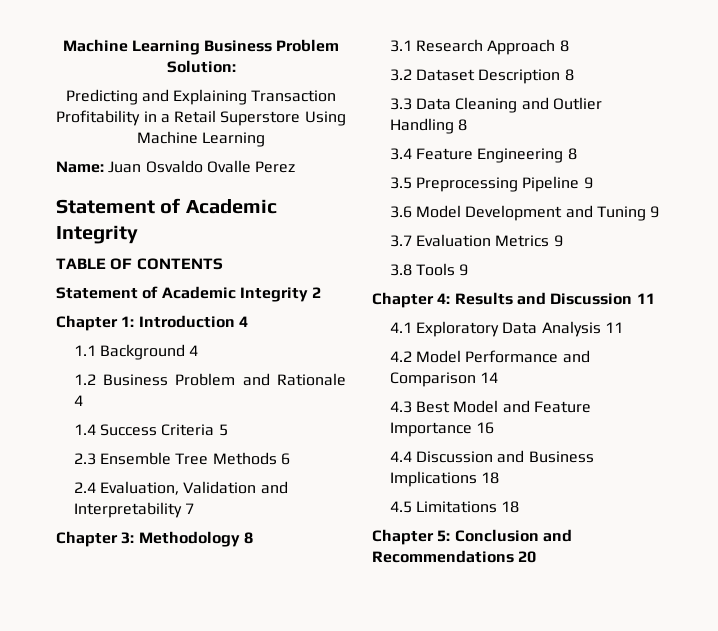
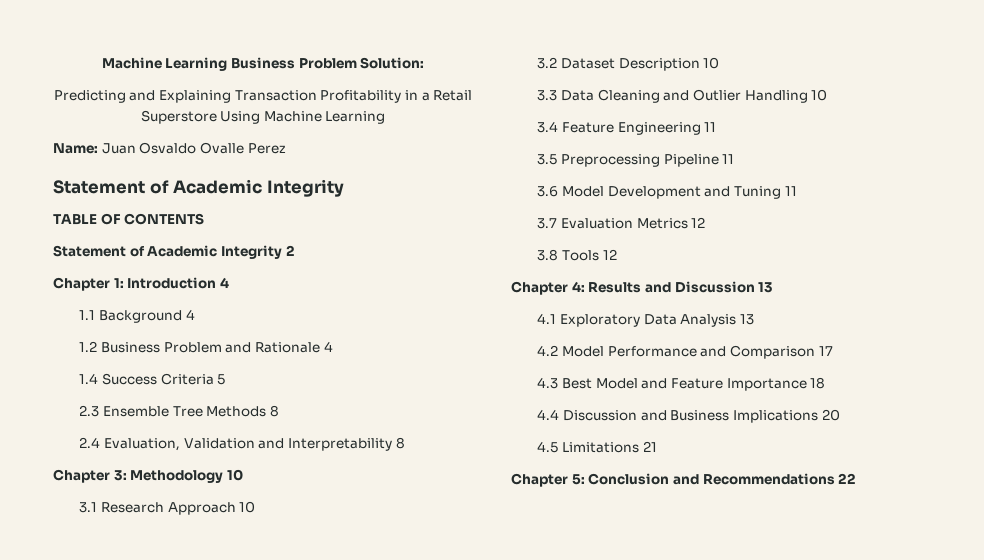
[281,453,291,465] 6 -> [270,405,280,417] 8
[185,503,195,514] 7 -> [395,437,405,449] 8
[243,532,253,544] 8 -> [226,469,243,481] 10
[559,40,569,52] 8 -> [239,501,256,513] 10
[564,69,574,81] 8 -> [703,57,720,69] 10
[458,119,468,131] 8 -> [811,89,828,101] 10
[567,148,577,160] 8 -> [704,122,717,132] 11
[583,177,593,189] 9 -> [722,154,735,164] 11
[650,206,660,218] 9 -> [784,186,797,196] 11
[553,235,563,247] 9 -> [691,217,706,228] 12
[459,264,469,276] 9 -> [602,249,617,260] 12
[636,293,655,304] 11 -> [758,282,774,293] 13
[605,322,624,333] 11 -> [740,314,755,325] 13
[480,372,499,383] 14 -> [818,346,833,356] 17
[476,422,495,434] 16 -> [810,377,826,389] 18
[481,472,500,484] 18 -> [821,409,840,421] 20
[501,501,520,513] 18 -> [642,441,657,452] 21
[518,551,537,563] 20 -> [838,473,857,484] 22

